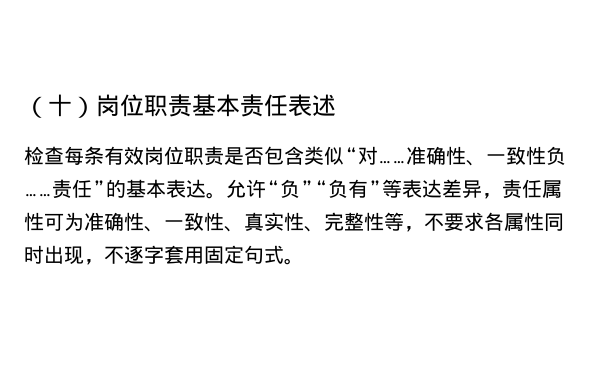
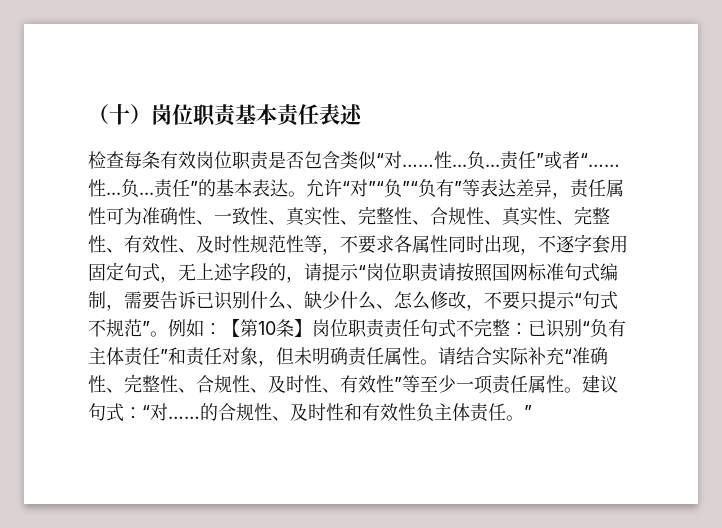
[406,146,566,166] [24,193,52,197] 准确性、一致性负…… -> [434,151,620,170] [88,179,154,198] 性...负...责任”或者“……性...负...
(280, 188) none -> [350,179,384,197] 对”“
(384, 221) none -> [412,206,610,226] [88,235,304,253] 、合规性、真实性、完整性、有效性、及时性规范性
[284,258,304,265] 。 -> [160,262,618,283] [88,291,618,311] [88,318,626,338] [88,347,608,367] [88,374,618,394] [88,403,532,422] ，无上述字段的，请提示“岗位职责请按照国网标准句式编制，需要告诉已识别什么、缺少什么、怎么修改，不要只提示“句式不规范”。例如：【第10条】岗位职责责任句式不完整：已识别“负有主体责任”和责任对象，但未明确责任属性。请结合实际补充“准确性、完整性、合规性、及时性、有效性”等至少一项责任属性。建议句式：“对……的合规性、及时性和有效性负主体责任。”

